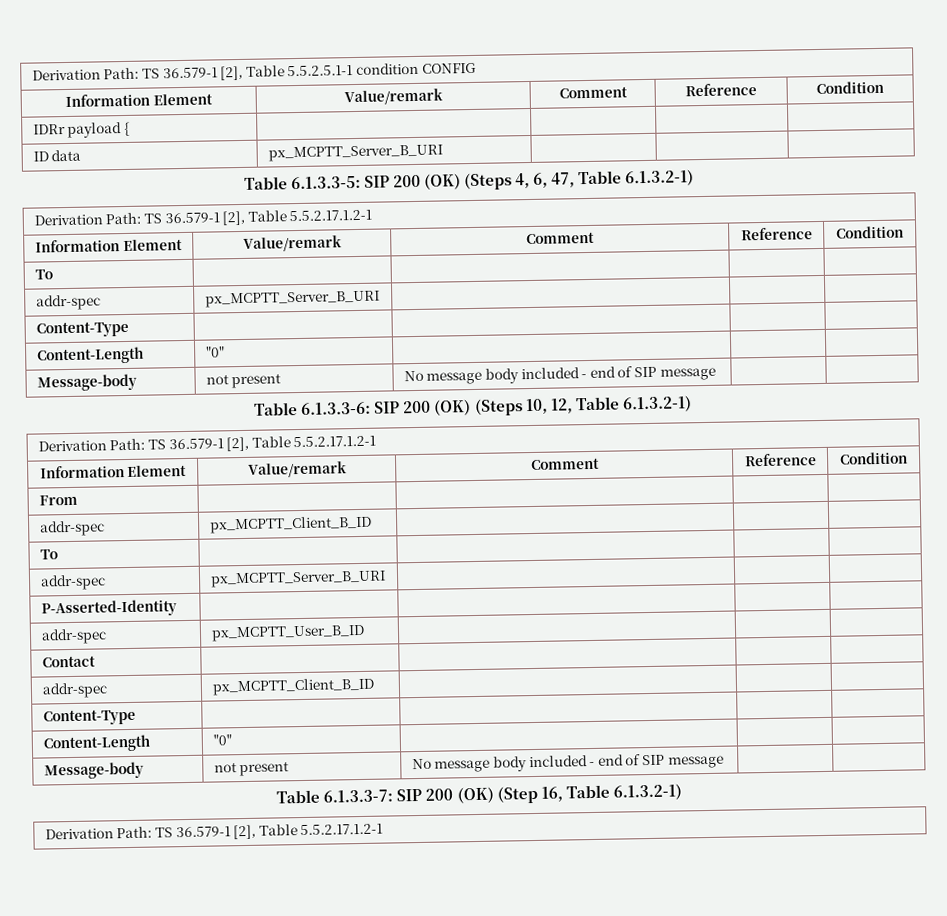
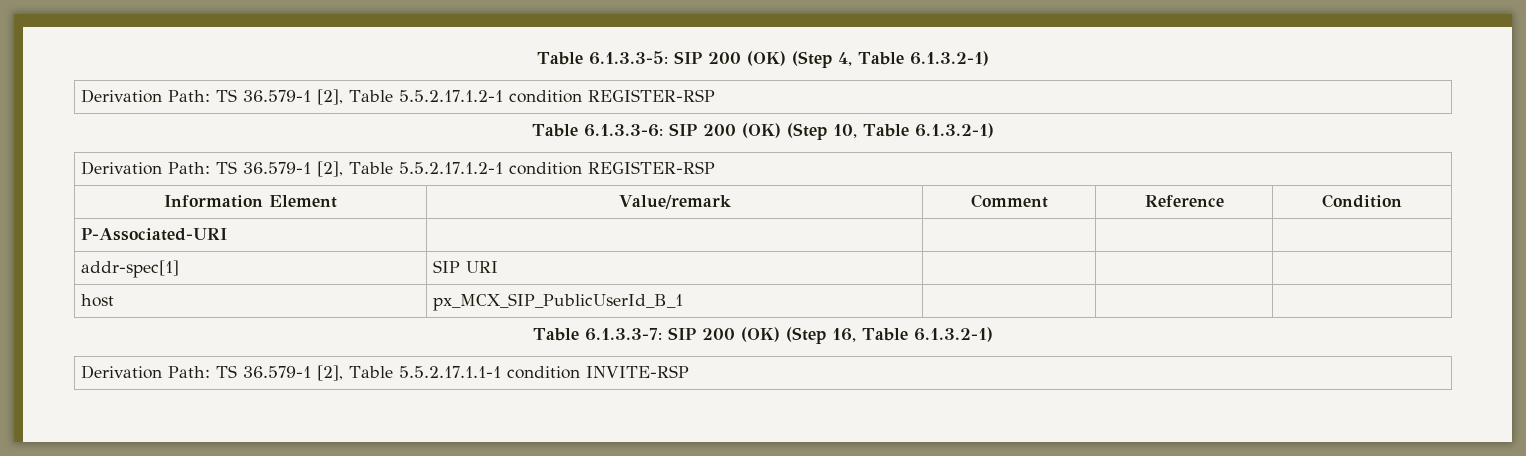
[31,62,476,81] [65,93,213,107] [343,88,443,106] [558,86,628,99] [685,83,757,97] [816,80,884,95] [32,121,130,138] [32,149,82,162] [267,144,443,162] [243,169,695,191] [33,209,373,226] [35,239,183,253] [242,235,342,252] [526,231,595,245] [740,227,813,241] [836,225,904,239] [34,269,53,280] [35,294,101,311] [204,290,380,308] [35,320,129,338] [36,346,144,365] [205,346,225,358] [36,373,137,392] [205,373,282,389] [403,366,716,385] [254,395,692,416] [37,435,377,452] [39,464,188,479] [247,461,347,478] [530,457,600,471] [743,453,817,467] [839,451,908,465] [38,494,78,506] [39,520,105,537] [209,515,372,534] [39,549,58,560] [39,574,106,591] [209,570,386,588] [40,599,177,618] [40,628,107,645] [210,624,365,642] [41,655,96,668] [41,682,108,699] [211,677,375,696] [42,708,136,726] [42,734,151,753] [212,734,232,746] [43,761,144,780] [213,761,290,777] [411,754,724,773] Derivation Path: TS 36.579-1 [2], Table 5.5.2.5.1-1 condition CONFIG // Information Element | Value/remark | Comment | Reference | Condition // IDRr payload { | | | | // ID data | px_MCPTT_Server_B_URI | | | // Table 6.1.3.3-5: SIP 200 (OK) (Steps 4, 6, 47, Table 6.1.3.2-1) // Derivation Path: TS 36.579-1 [2], Table 5.5.2.17.1.2-1 // Information Element | Value/remark | Comment | Reference | Condition // To | | | | // addr-spec | px_MCPTT_Server_B_URI | | | // Content-Type | | | | // Content-Length | "0" | | | // Message-body | not present | No message body included - end of SIP message | | // Table 6.1.3.3-6: SIP 200 (OK) (Steps 10, 12, Table 6.1.3.2-1) // Derivation Path: TS 36.579-1 [2], Table 5.5.2.17.1.2-1 // Information Element | Value/remark | Comment | Reference | Condition // From | | | | // addr-spec | px_MCPTT_Client_B_ID | | | // To | | | | // addr-spec | px_MCPTT_Server_B_URI | | | // P-Asserted-Identity | | | | // addr-spec | px_MCPTT_User_B_ID | | | // Contact | | | | // addr-spec | px_MCPTT_Client_B_ID | | | // Content-Type | | | | // Content-Length | "0" | | | // Message-body | not present | No message body included - end of SIP message -> [537,51,989,68] [81,89,716,105] [532,123,994,140] [81,161,716,177] [164,195,337,208] [618,195,731,209] [970,194,1048,208] [1144,195,1224,207] [1322,194,1402,208] [81,228,228,241] [81,260,180,278] [433,260,499,273] [81,294,115,307] [433,293,684,311] Table 6.1.3.3-5: SIP 200 (OK) (Step 4, Table 6.1.3.2-1) // Derivation Path: TS 36.579-1 [2], Table 5.5.2.17.1.2-1 condition REGISTER-RSP // Table 6.1.3.3-6: SIP 200 (OK) (Step 10, Table 6.1.3.2-1) // Derivation Path: TS 36.579-1 [2], Table 5.5.2.17.1.2-1 condition REGISTER-RSP // Information Element | Value/remark | Comment | Reference | Condition // P-Associated-URI | | | | // addr-spec[1] | SIP URI | | | // host | px_MCX_SIP_PublicUserId_B_1 |
[300,823,384,836] 5.5.2.17.1.2-1 -> [399,365,690,379] 5.5.2.17.1.1-1 condition INVITE-RSP

